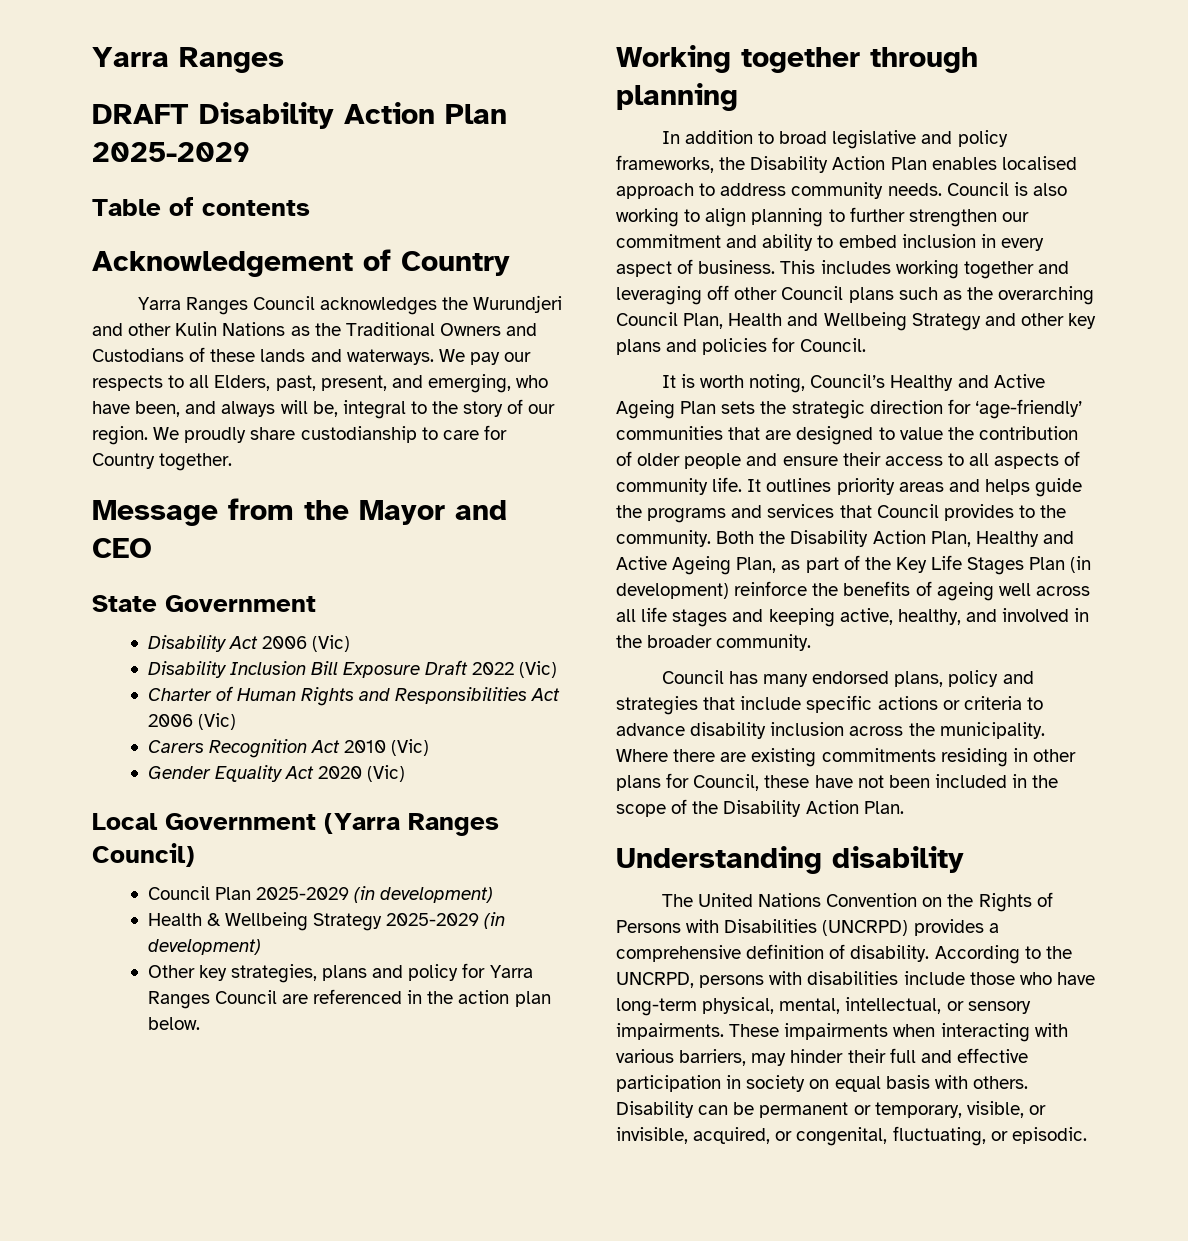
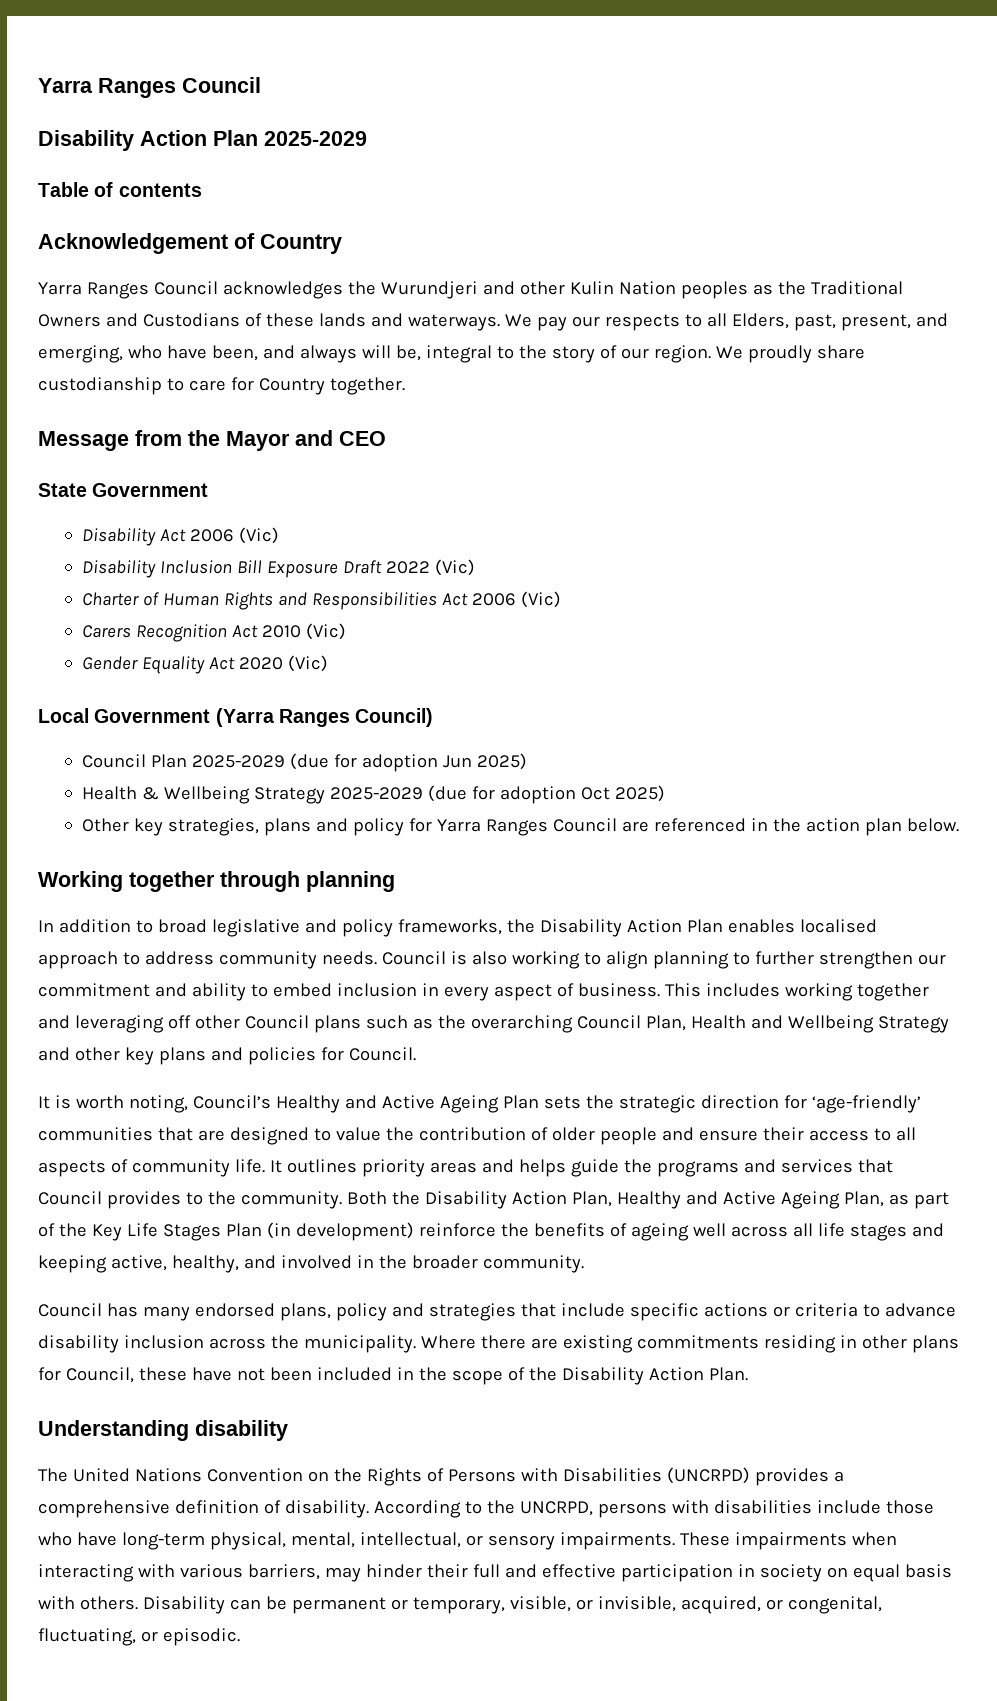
[92,47,284,73] [92,104,189,124] Yarra Ranges // DRAFT -> [38,77,261,98] Yarra Ranges Council //
[222,322,286,336] Nations -> [618,281,748,299] Nation peoples
[354,886,494,903] (in development) -> [289,753,527,772] (due for adoption Jun 2025)
[484,912,506,929] [147,939,261,955] (in development) -> [427,785,665,804] (due for adoption Oct 2025)

